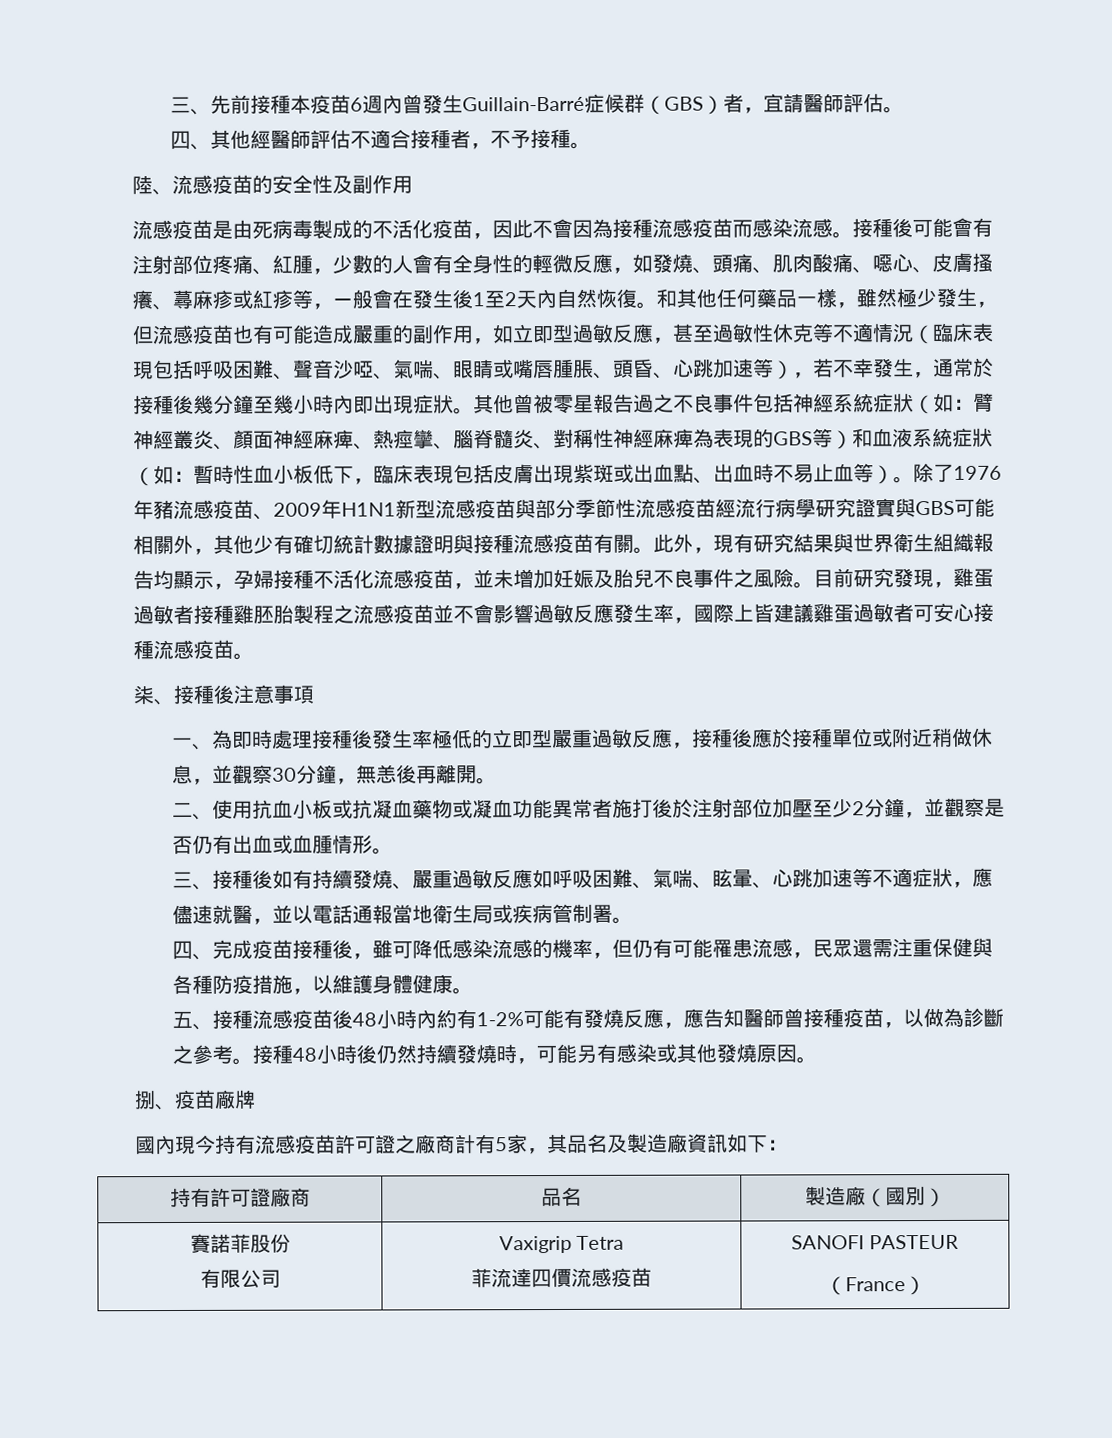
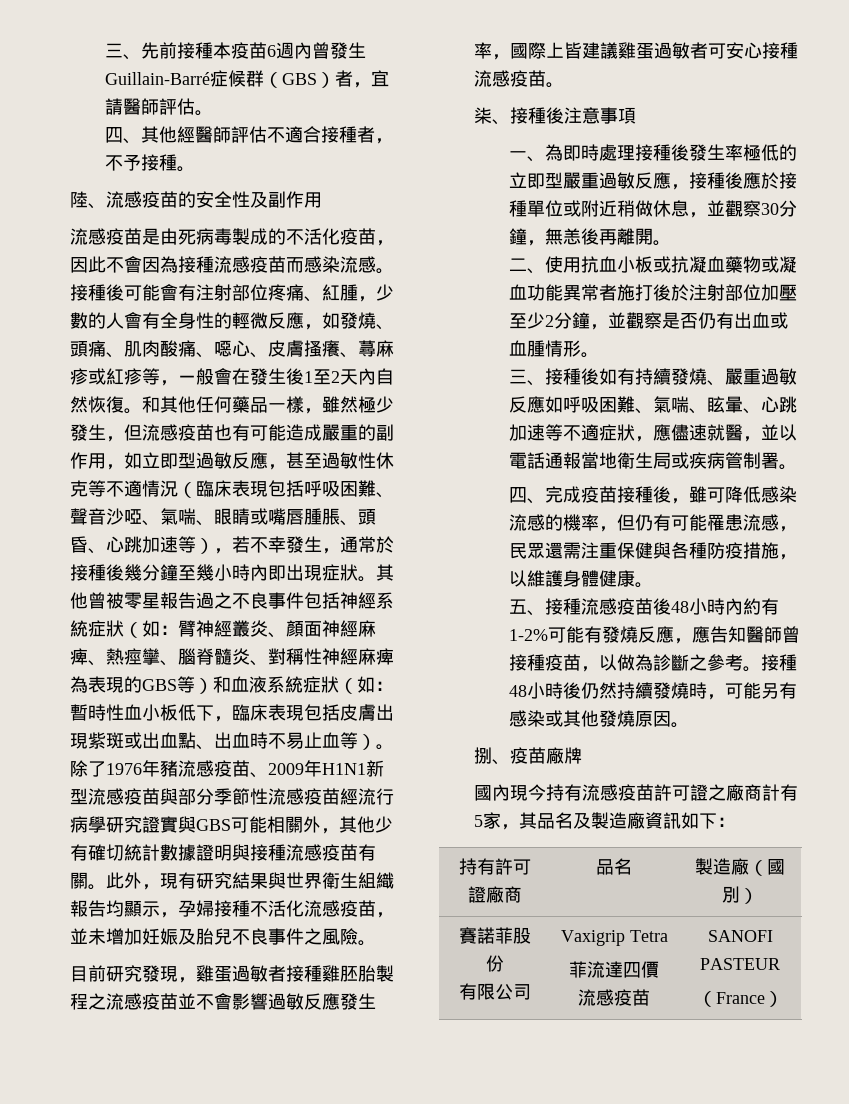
(814, 585) none -> (376, 943) //

